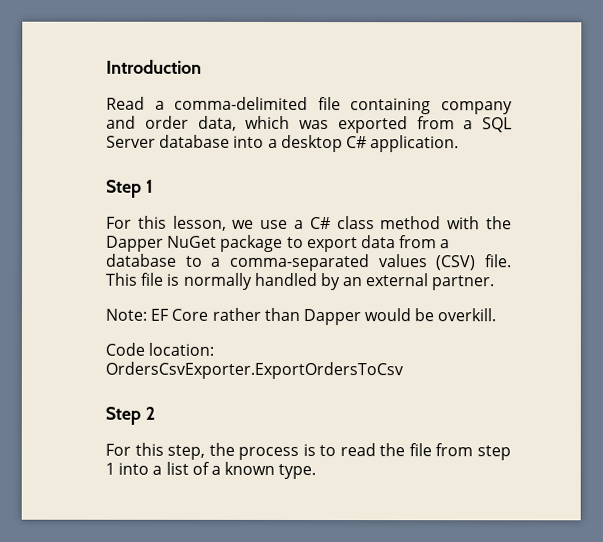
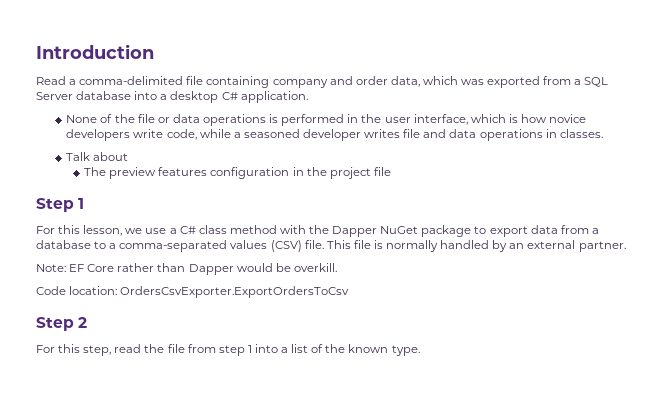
(460, 144) none -> [66,114,587,126] [66,129,603,141] [66,152,129,161] [84,167,391,179] // None of the file or data operations is performed in the user interface, which is how novice developers write code, while a seasoned developer writes file and data operations in classes. // Talk about // The preview features configuration in the project file
[208,442,337,460] the process is to -> (112, 350) none
[210,465,221,475] a -> [325,344,346,353] the

